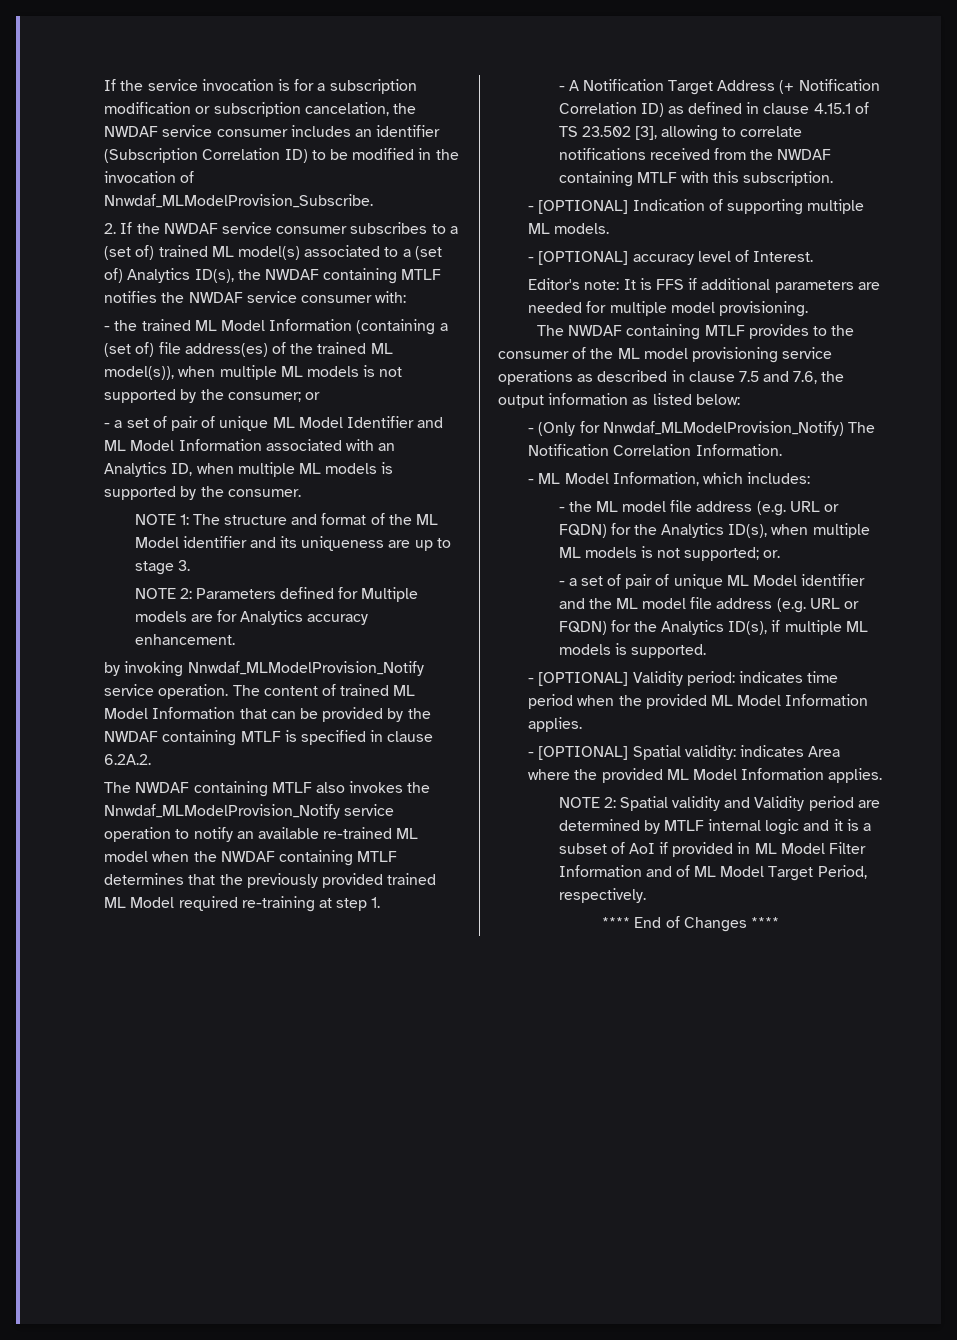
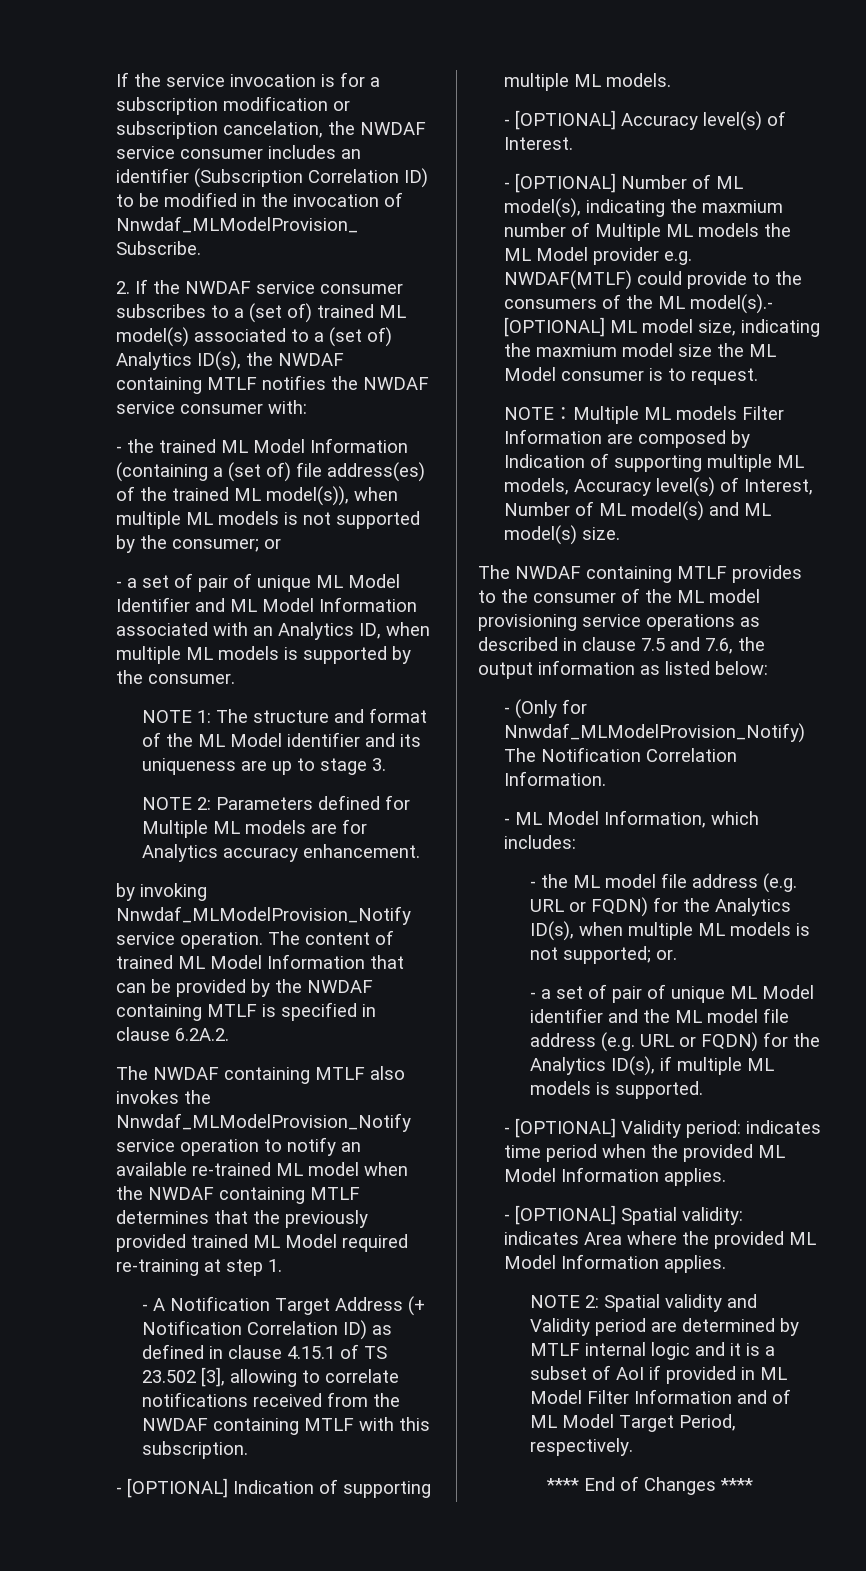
(419, 594) none -> [213,821,241,834] ML
[632,251,731,265] accuracy level -> [621,111,763,131] Accuracy level(s)
[528,278,880,293] [528,301,809,317] Editor's note: It is FFS if additional parameters are needed for multiple model provisioning. -> [504,173,744,193] [504,198,784,218] [504,222,792,241] [504,247,693,265] [504,270,803,290] [504,294,774,314] [504,317,821,337] [504,343,777,357] [504,367,759,385] [504,406,785,424] [504,429,751,448] [504,453,805,472] [504,477,814,497] [504,501,772,521] [504,525,621,545] - [OPTIONAL] Number of ML model(s), indicating the maxmium number of Multiple ML models the ML Model provider e.g. NWDAF(MTLF) could provide to the consumers of the ML model(s).- [OPTIONAL] ML model size, indicating the maxmium model size the ML Model consumer is to request. // NOTE：Multiple ML models Filter Information are composed by Indication of supporting multiple ML models, Accuracy level(s) of Interest, Number of ML model(s) and ML model(s) size.

